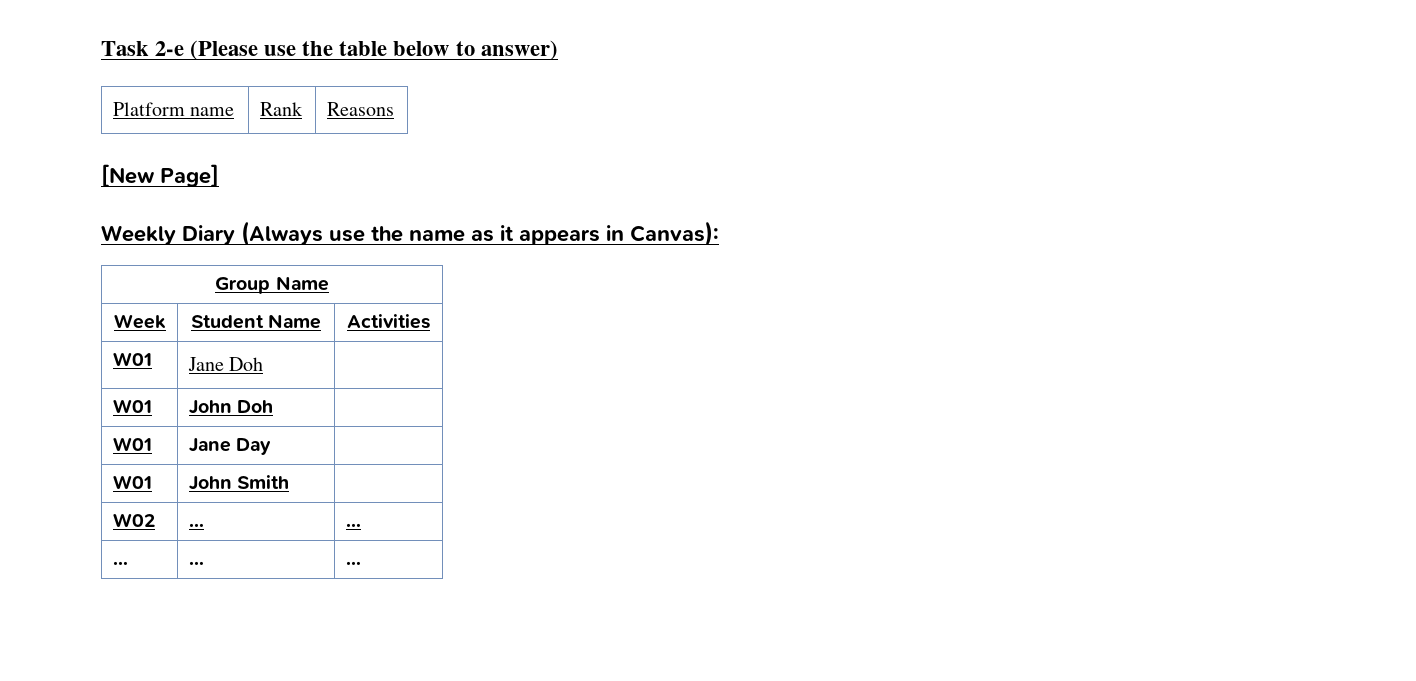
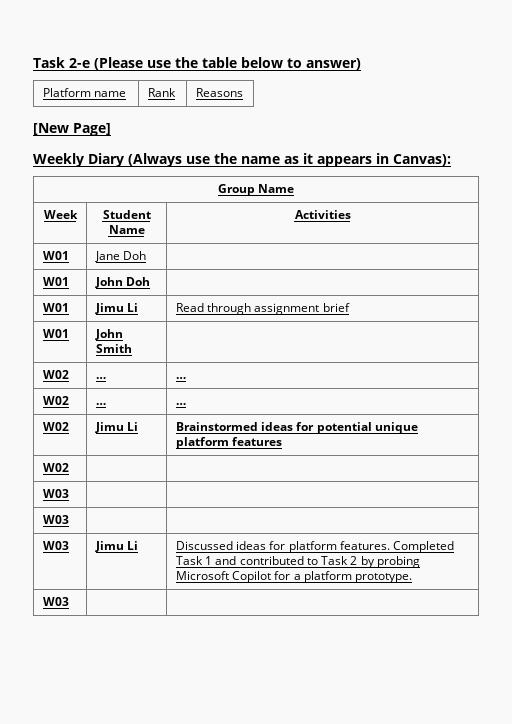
[188,438,272,455] Jane Day | -> [94,303,139,314] [175,303,350,315] Jimu Li | Read through assignment brief
[112,561,128,565] [188,561,204,565] [345,561,361,565] … | … | … -> [42,396,69,405] [95,403,106,405] [175,403,186,405] [42,422,69,431] [94,422,139,433] [175,422,418,434] [175,437,283,449] [42,463,69,472] [42,489,69,498] [42,515,69,524] [42,541,69,550] [94,541,139,552] [175,541,455,553] [175,556,420,568] [175,571,413,583] [42,597,69,606] W02 | … | … // W02 | Jimu Li | Brainstormed ideas for potential unique platform features // W02 | | // W03 | | // W03 | | // W03 | Jimu Li | Discussed ideas for platform features. Completed Task 1 and contributed to Task 2 by probing Microsoft Copilot for a platform prototype. // W03 | |

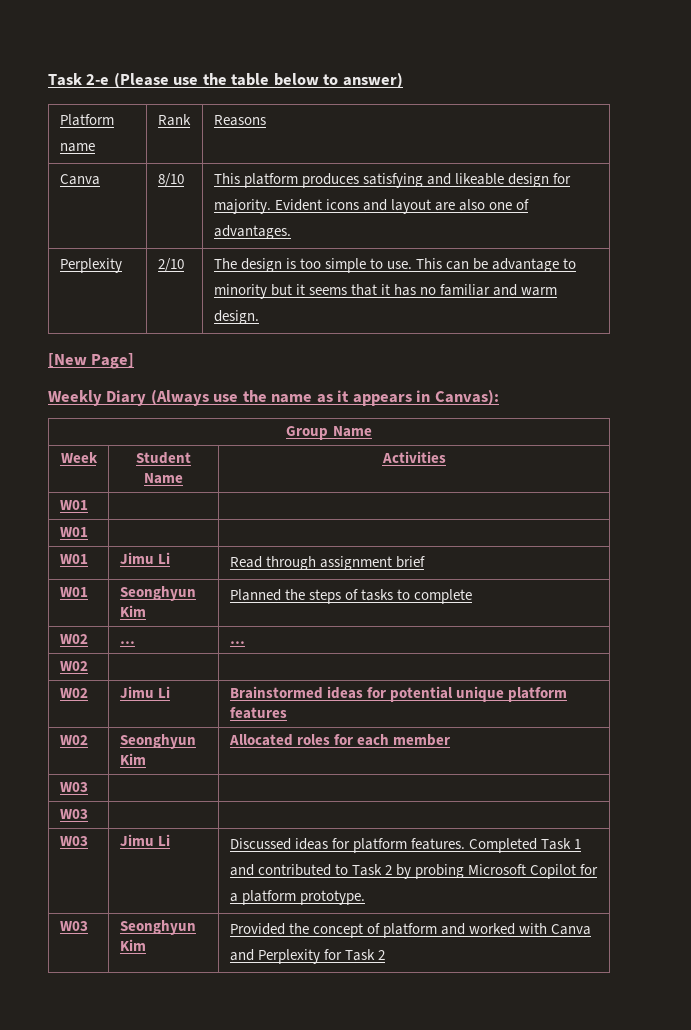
(243, 92) none -> [59,174,100,185] [157,173,184,187] [213,173,572,188] [213,199,530,214] [213,225,291,239] [59,258,122,273] [157,258,184,272] [213,258,577,273] [213,284,558,299] [213,310,259,324] // Canva | 8/10 | This platform produces satisfying and likeable design for majority. Evident icons and layout are also one of advantages. // Perplexity | 2/10 | The design is too simple to use. This can be advantage to minority but it seems that it has no familiar and warm design.
[94,251,147,262] [42,277,69,286] [94,277,151,288] Jane Doh | // W01 | John Doh -> [59,527,88,537] | // W01 |
[94,329,123,340] [95,344,132,353] [42,370,69,379] [95,377,106,379] [175,377,186,379] [42,396,69,405] [95,403,106,405] [175,403,186,405] John Smith | // W02 | … | … // W02 | … | … -> [119,586,196,601] [119,605,146,617] [229,589,472,604] [59,634,88,644] [119,641,135,644] [229,641,245,644] [59,661,88,671] Seonghyun Kim | Planned the steps of tasks to complete // W02 | … | … // W02 | |
(69, 467) | -> [119,734,196,749] [119,753,146,765] [228,734,450,746] Seonghyun Kim | Allocated roles for each member
(69, 601) | -> [119,920,196,935] [119,939,146,951] [229,923,592,938] [229,949,385,964] Seonghyun Kim | Provided the concept of platform and worked with Canva and Perplexity for Task 2

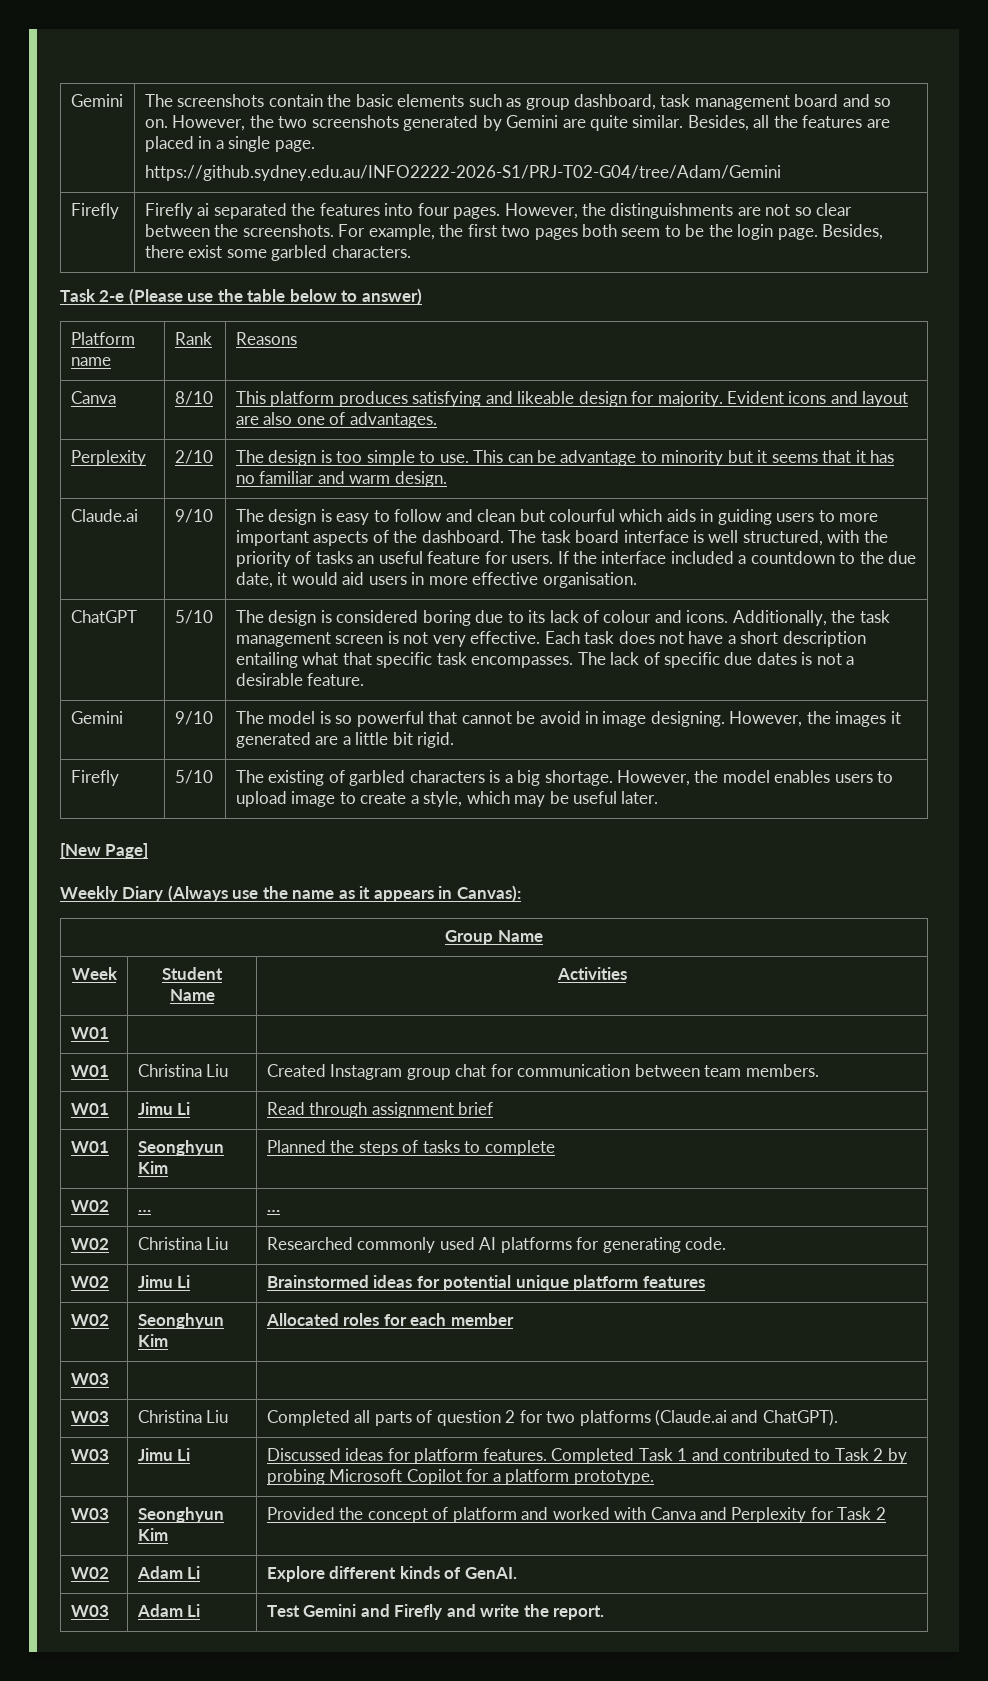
(48, 79) none -> [70,94,123,107] [144,94,892,110] [144,115,890,131] [144,136,315,152] [144,165,781,181] [70,203,119,219] [144,203,853,219] [144,224,884,240] [144,245,411,261] Gemini | The screenshots contain the basic elements such as group dashboard, task management board and so on. However, the two screenshots generated by Gemini are quite similar. Besides, all the features are placed in a single page. // https://github.sydney.edu.au/INFO2222-2026-S1/PRJ-T02-G04/tree/Adam/Gemini // Firefly | Firefly ai separated the features into four pages. However, the distinguishments are not so clear between the screenshots. For example, the first two pages both seem to be the login page. Besides, there exist some garbled characters. //
(259, 317) none -> [70,509,138,522] [174,509,213,523] [235,509,879,525] [235,530,888,546] [235,551,917,567] [235,572,637,588] [70,610,137,623] [174,610,213,624] [235,610,890,626] [235,631,866,647] [235,652,855,668] [235,673,365,686] [70,711,123,724] [174,711,213,725] [235,711,901,727] [235,732,455,748] [70,770,119,786] [174,770,213,784] [235,770,894,786] [235,791,659,807] // Claude.ai | 9/10 | The design is easy to follow and clean but colourful which aids in guiding users to more important aspects of the dashboard. The task board interface is well structured, with the priority of tasks an useful feature for users. If the interface included a countdown to the due date, it would aid users in more effective organisation. // ChatGPT | 5/10 | The design is considered boring due to its lack of colour and icons. Additionally, the task management screen is not very effective. Each task does not have a short description entailing what that specific task encompasses. The lack of specific due dates is not a desirable feature. // Gemini | 9/10 | The model is so powerful that cannot be avoid in image designing. However, the images it generated are a little bit rigid. // Firefly | 5/10 | The existing of garbled characters is a big shortage. However, the model enables users to upload image to create a style, which may be useful later.
(88, 532) | -> [137,1064,229,1077] [266,1064,819,1080] Christina Liu | Created Instagram group chat for communication between team members.
(88, 666) | -> [137,1237,229,1250] [266,1237,727,1253] Christina Liu | Researched commonly used AI platforms for generating code.
(88, 814) | -> [137,1410,229,1423] [266,1409,838,1426] Christina Liu | Completed all parts of question 2 for two platforms (Claude.ai and ChatGPT).
(385, 955) none -> [70,1567,109,1579] [136,1566,201,1579] [266,1566,517,1582] [70,1605,109,1617] [136,1604,201,1617] [266,1604,605,1620] // W02 | Adam Li | Explore different kinds of GenAI. // W03 | Adam Li | Test Gemini and Firefly and write the report.

